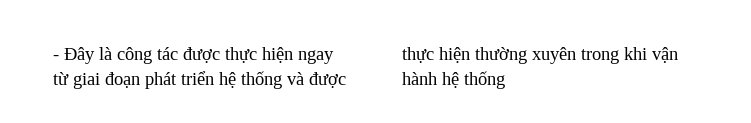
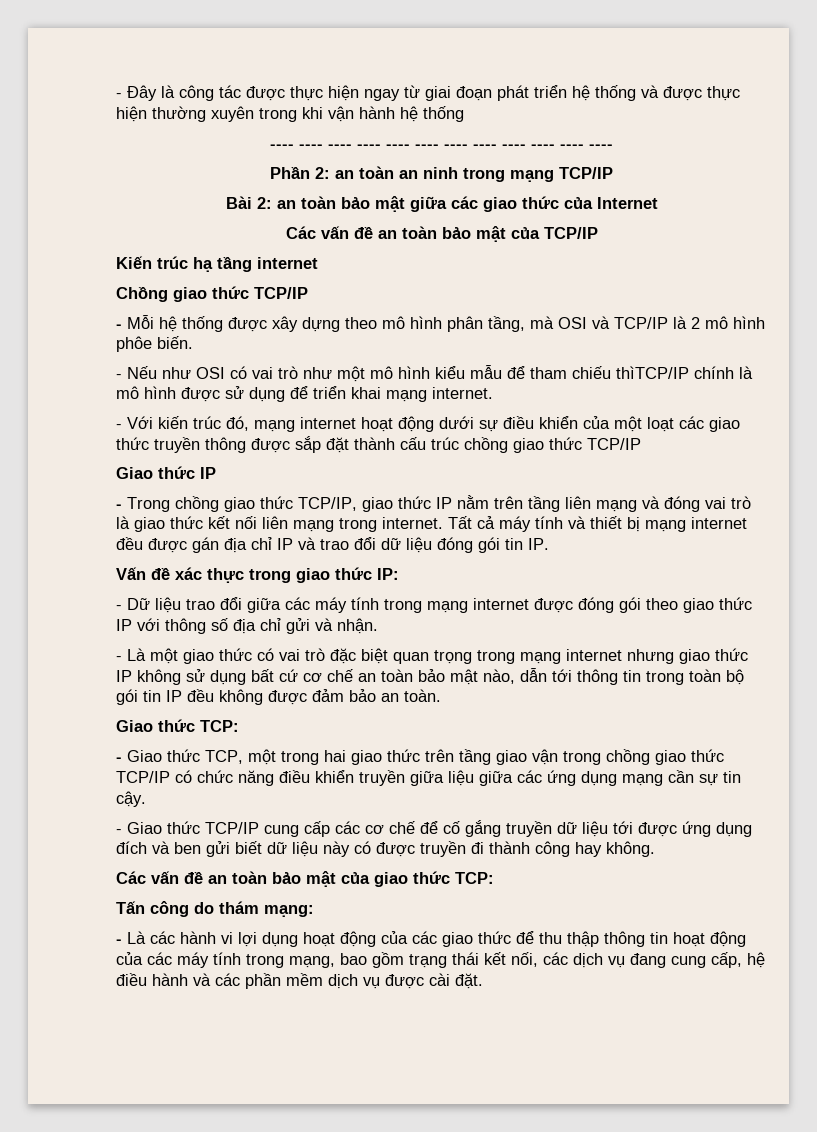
(505, 80) none -> [270,144,613,149] [270,166,613,182] [225,196,658,212] [285,226,598,242] [116,256,318,272] [116,286,308,302] [116,315,765,332] [116,336,193,352] [116,365,753,382] [116,386,493,402] [116,416,740,432] [116,436,641,453] [116,466,216,479] [116,495,751,512] [116,516,747,532] [116,537,549,553] [116,567,399,583] [116,597,752,613] [116,618,378,634] [116,648,748,664] [116,668,744,685] [116,689,441,705] [116,719,239,732] [116,749,724,765] [116,770,741,786] [116,791,146,807] [116,820,752,837] [116,841,655,857] [116,871,494,887] [116,901,314,917] [116,931,746,947] [116,952,765,968] [116,973,483,989] // ---- ---- ---- ---- ---- ---- ---- ---- ---- ---- ---- ---- // Phần 2: an toàn an ninh trong mạng TCP/IP // Bài 2: an toàn bảo mật giữa các giao thức của Internet // Các vấn đề an toàn bảo mật của TCP/IP // Kiến trúc hạ tầng internet // Chồng giao thức TCP/IP // - Mỗi hệ thống được xây dựng theo mô hình phân tầng, mà OSI và TCP/IP là 2 mô hình phôe biến. // - Nếu như OSI có vai trò như một mô hình kiểu mẫu để tham chiếu thìTCP/IP chính là mô hình được sử dụng để triển khai mạng internet. // - Với kiến trúc đó, mạng internet hoạt động dưới sự điều khiển của một loạt các giao thức truyền thông được sắp đặt thành cấu trúc chồng giao thức TCP/IP // Giao thức IP // - Trong chồng giao thức TCP/IP, giao thức IP nằm trên tầng liên mạng và đóng vai trò là giao thức kết nối liên mạng trong internet. Tất cả máy tính và thiết bị mạng internet đều được gán địa chỉ IP và trao đổi dữ liệu đóng gói tin IP. // Vấn đề xác thực trong giao thức IP: // - Dữ liệu trao đổi giữa các máy tính trong mạng internet được đóng gói theo giao thức IP với thông số địa chỉ gửi và nhận. // - Là một giao thức có vai trò đặc biệt quan trọng trong mạng internet nhưng giao thức IP không sử dụng bất cứ cơ chế an toàn bảo mật nào, dẫn tới thông tin trong toàn bộ gói tin IP đều không được đảm bảo an toàn. // Giao thức TCP: // - Giao thức TCP, một trong hai giao thức trên tầng giao vận trong chồng giao thức TCP/IP có chức năng điều khiển truyền giữa liệu giữa các ứng dụng mạng cần sự tin cậy. // - Giao thức TCP/IP cung cấp các cơ chế để cố gắng truyền dữ liệu tới được ứng dụng đích và ben gửi biết dữ liệu này có được truyền đi thành công hay không. // Các vấn đề an toàn bảo mật của giao thức TCP: // Tấn công do thám mạng: // - Là các hành vi lợi dụng hoạt động của các giao thức để thu thập thông tin hoạt động của các máy tính trong mạng, bao gồm trạng thái kết nối, các dịch vụ đang cung cấp, hệ điều hành và các phần mềm dịch vụ được cài đặt.

